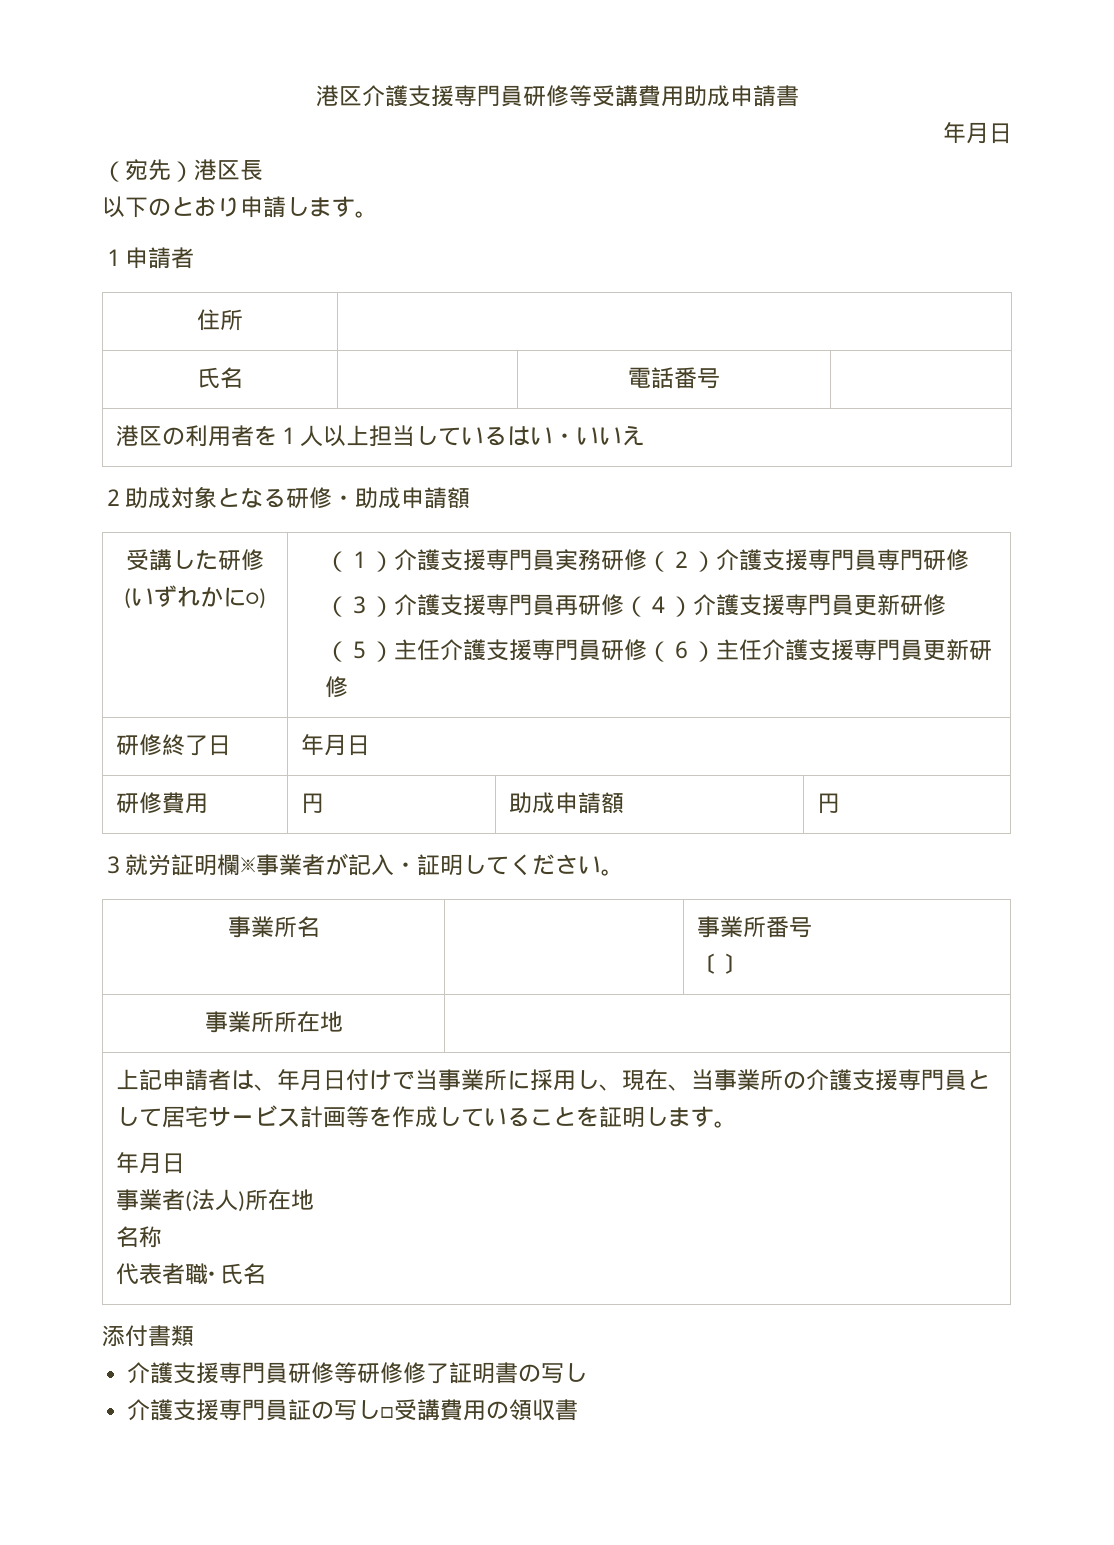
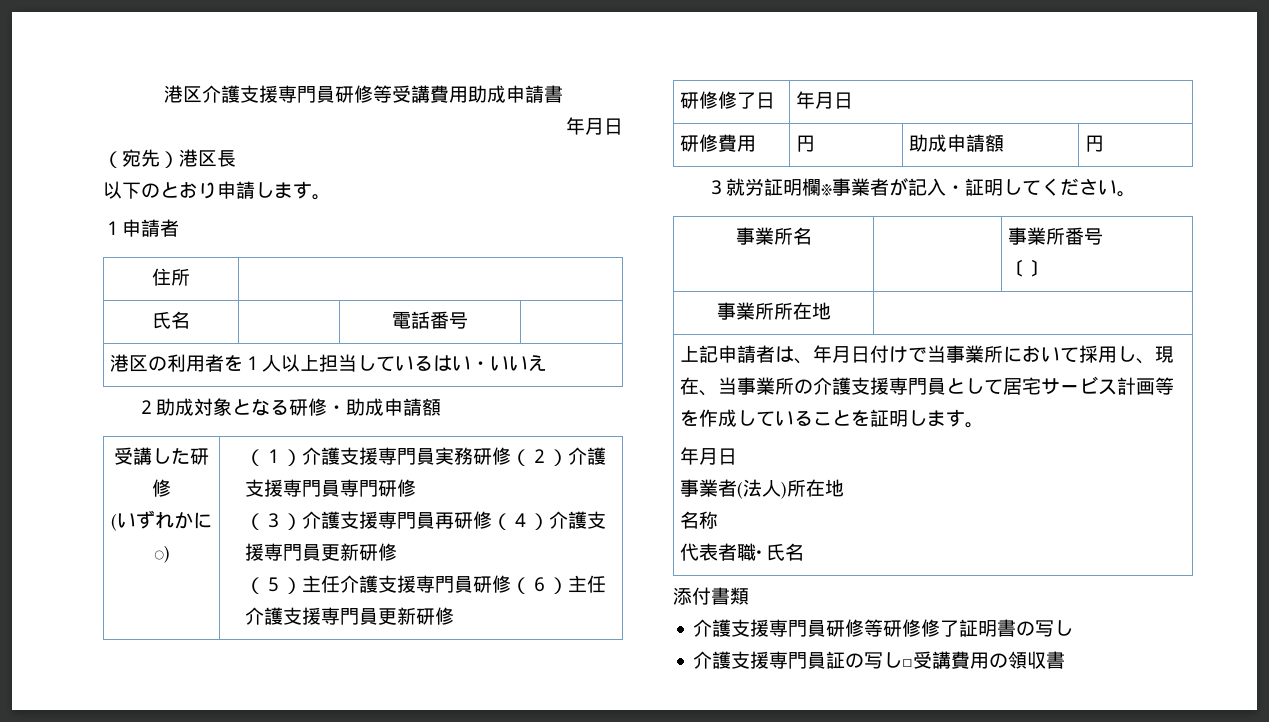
[161,734,185,756] 終 -> [718,91,738,109] 修
(530, 1080) none -> [1022,346,1080,362] おいて

